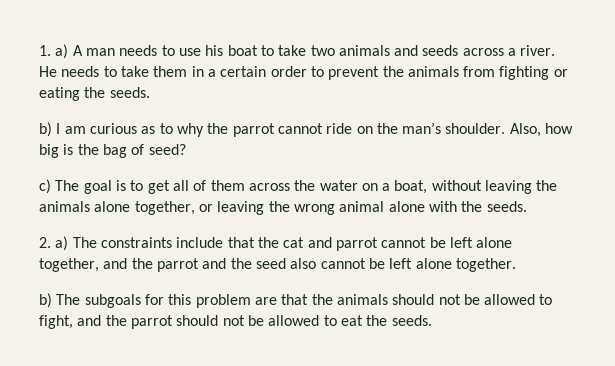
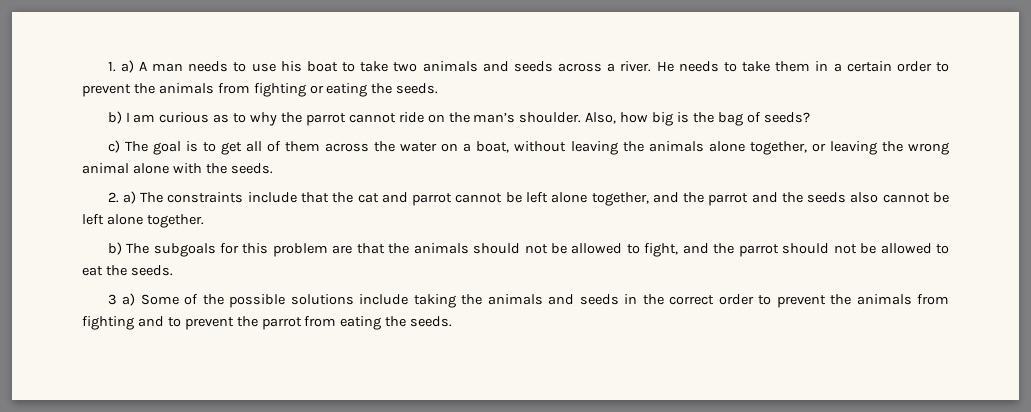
[148,144,186,155] seed? -> [763,112,810,123] seeds?
[255,258,286,269] seed -> [807,192,847,203] seeds
(432, 320) none -> [107,293,950,308] [82,316,453,330] // 3 a) Some of the possible solutions include taking the animals and seeds in the correct order to prevent the animals from fighting and to prevent the parrot from eating the seeds.

